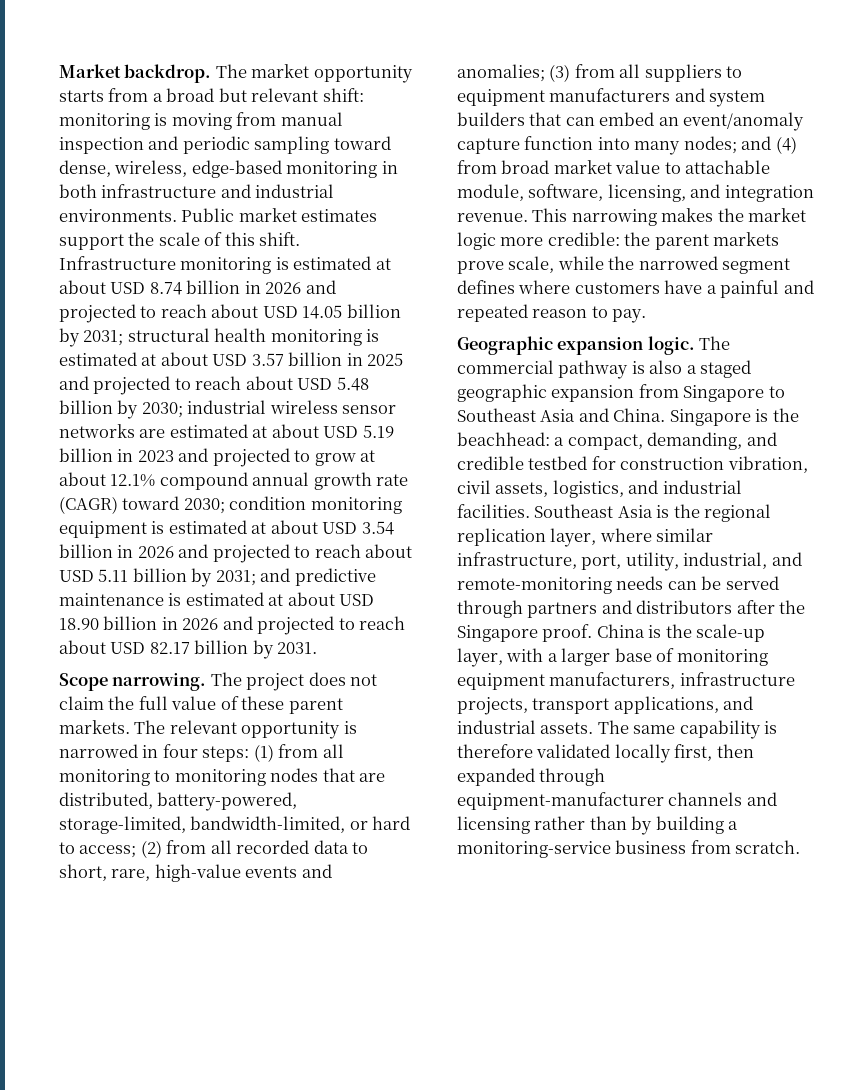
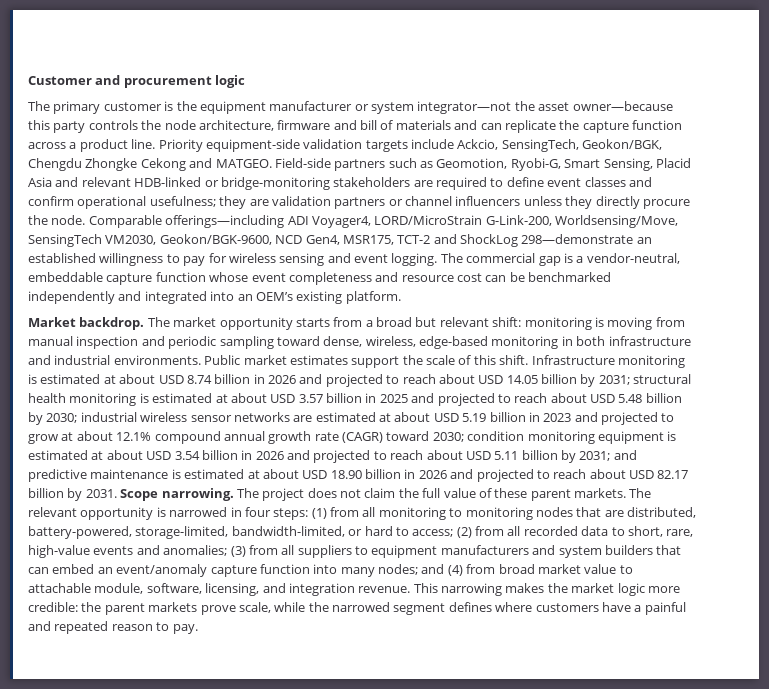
(59, 71) none -> [28,75,246,88] [28,101,673,114] [28,120,682,133] [28,139,663,152] [28,158,691,171] [28,177,652,190] [28,196,690,209] [28,215,678,228] [28,234,652,247] [28,253,680,266] [28,272,612,285] [28,291,401,304] Customer and procurement logic // The primary customer is the equipment manufacturer or system integrator—not the asset owner—because this party controls the node architecture, firmware and bill of materials and can replicate the capture function across a product line. Priority equipment-side validation targets include Ackcio, SensingTech, Geokon/BGK, Chengdu Zhongke Cekong and MATGEO. Field-side partners such as Geomotion, Ryobi-G, Smart Sensing, Placid Asia and relevant HDB-linked or bridge-monitoring stakeholders are required to define event classes and confirm operational usefulness; they are validation partners or channel influencers unless they directly procure the node. Comparable offerings—including ADI Voyager4, LORD/MicroStrain G-Link-200, Worldsensing/Move, SensingTech VM2030, Geokon/BGK-9600, NCD Gen4, MSR175, TCT-2 and ShockLog 298—demonstrate an established willingness to pay for wireless sensing and event logging. The commercial gap is a vendor-neutral, embeddable capture function whose event completeness and resource cost can be benchmarked independently and integrated into an OEM’s existing platform. //
(318, 648) // -> (117, 493) none
[457,336,731,355] [457,360,752,379] [457,384,785,402] [457,408,799,426] [457,432,777,450] [457,456,808,473] [457,480,742,498] [457,504,772,522] [457,528,714,547] [457,552,802,571] [457,576,779,594] [457,600,806,618] [457,624,766,642] [457,648,768,667] [457,672,795,690] [457,696,754,715] [457,720,778,739] [457,744,754,763] [457,768,606,786] [457,792,777,810] [457,816,739,835] [457,840,801,858] // Geographic expansion logic. The commercial pathway is also a staged geographic expansion from Singapore to Southeast Asia and China. Singapore is the beachhead: a compact, demanding, and credible testbed for construction vibration, civil assets, logistics, and industrial facilities. Southeast Asia is the regional replication layer, where similar infrastructure, port, utility, industrial, and remote-monitoring needs can be served through partners and distributors after the Singapore proof. China is the scale-up layer, with a larger base of monitoring equipment manufacturers, infrastructure projects, transport applications, and industrial assets. The same capability is therefore validated locally first, then expanded through equipment-manufacturer channels and licensing rather than by building a monitoring-service business from scratch. -> (198, 629) none

